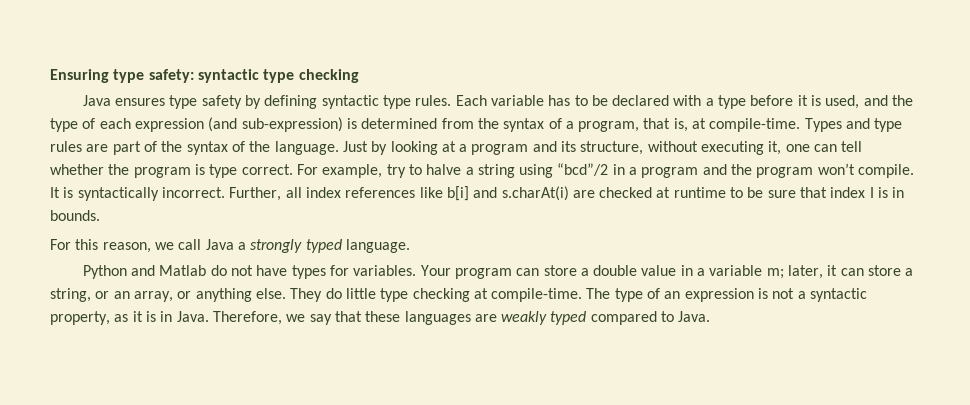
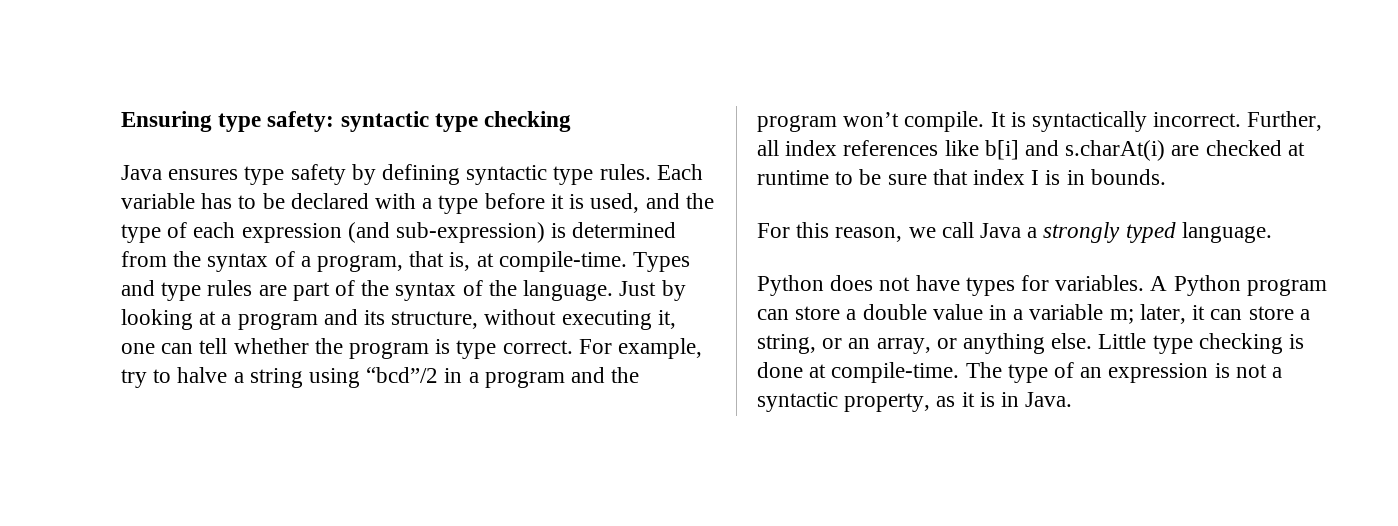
[130,265,227,276] and Matlab do -> [830,275,874,291] does
[420,265,451,276] Your -> [1150,275,1241,296] A Python
[290,288,470,302] They do little type checking -> [1098,333,1305,354] [757,362,803,378] Little type checking is done
[212,311,711,325] Therefore, we say that these languages are weakly typed compared to Java. -> (1073, 399) none

